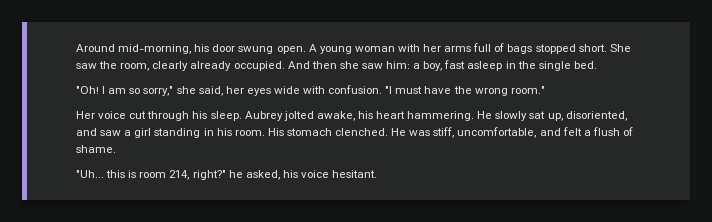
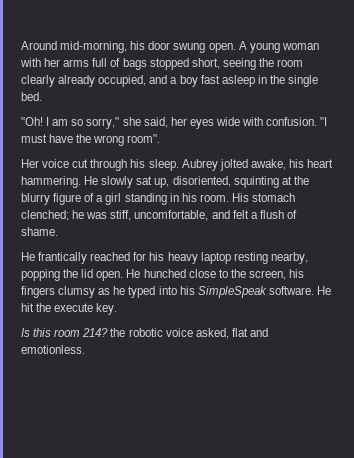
[578,44,631,52] [76,61,443,71] short. She saw the room, clearly already occupied. And then she saw him: a boy, -> [191,58,304,70] [21,75,198,87] short, seeing the room clearly already occupied, and a boy
[510,86,545,94] room." -> [127,134,161,143] room".
[76,128,122,136] and saw -> [233,176,309,188] [21,193,95,205] squinting at the blurry figure of
[335,128,407,136] clenched. He -> [21,210,85,221] clenched; he
[76,170,378,180] "Uh... this is room 214, right?" he asked, his voice hesitant. -> [21,252,308,264] [21,269,305,281] [21,286,331,298] [21,303,118,315] [21,328,268,339] [21,345,85,354] He frantically reached for his heavy laptop resting nearby, popping the lid open. He hunched close to the screen, his fingers clumsy as he typed into his SimpleSpeak software. He hit the execute key. // Is this room 214? the robotic voice asked, flat and emotionless.

